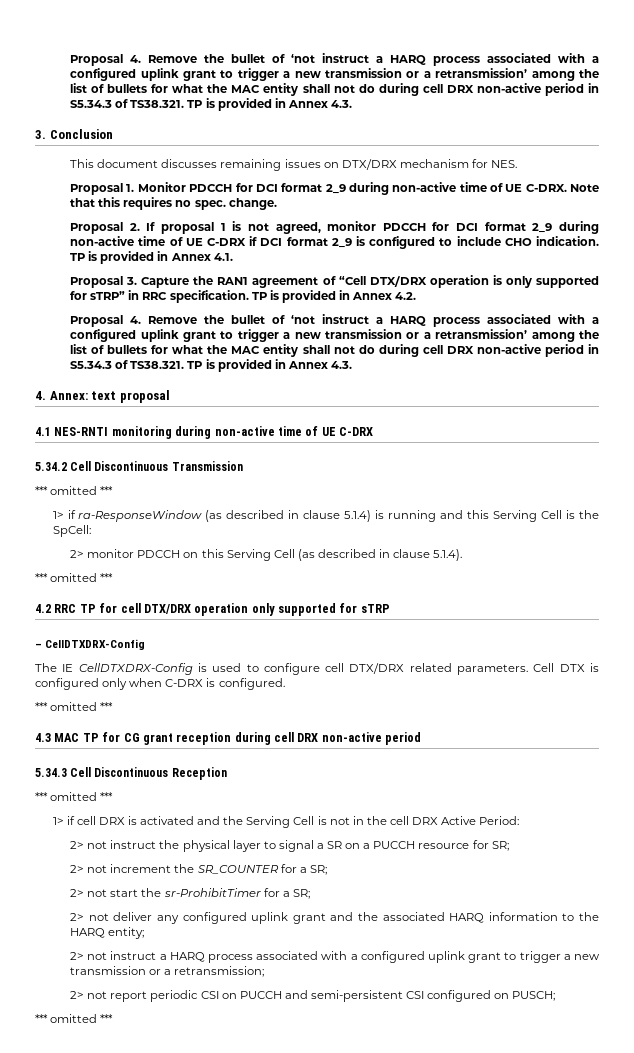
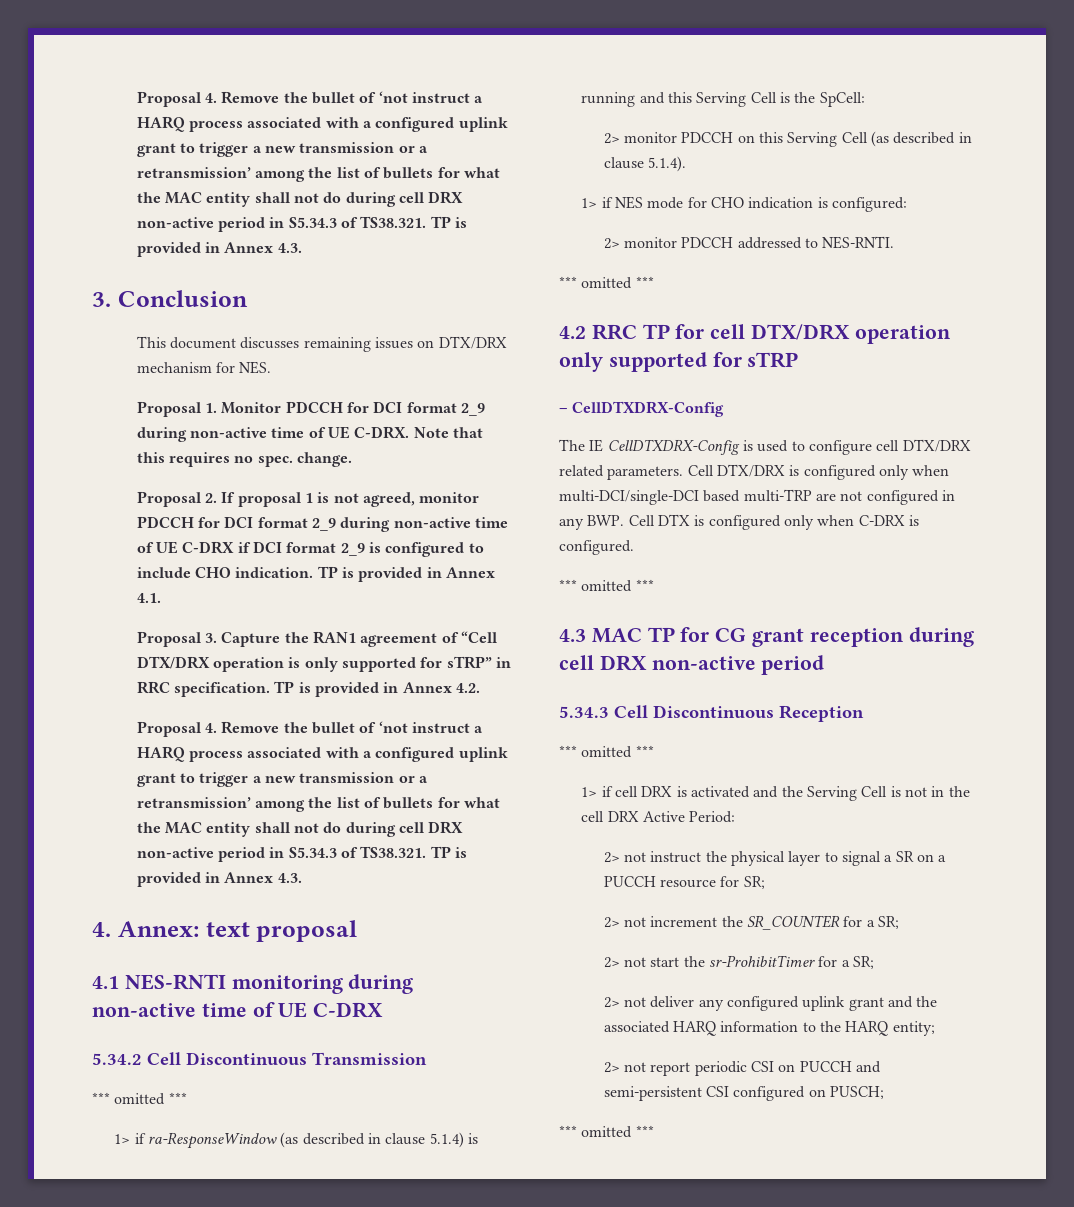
(463, 555) none -> [581,196,907,212] [603,236,895,249] // 1> if NES mode for CHO indication is configured: // 2> monitor PDCCH addressed to NES-RNTI.
(555, 667) none -> [716,464,950,480] [559,489,955,505] [559,515,655,530] DTX/DRX is configured only when multi-DCI/single-DCI based multi-TRP are not configured in any BWP. Cell
[70,951,600,963] [70,966,265,977] // 2> not instruct a HARQ process associated with a configured uplink grant to trigger a new transmission or a retransmission; -> (935, 1028) none

